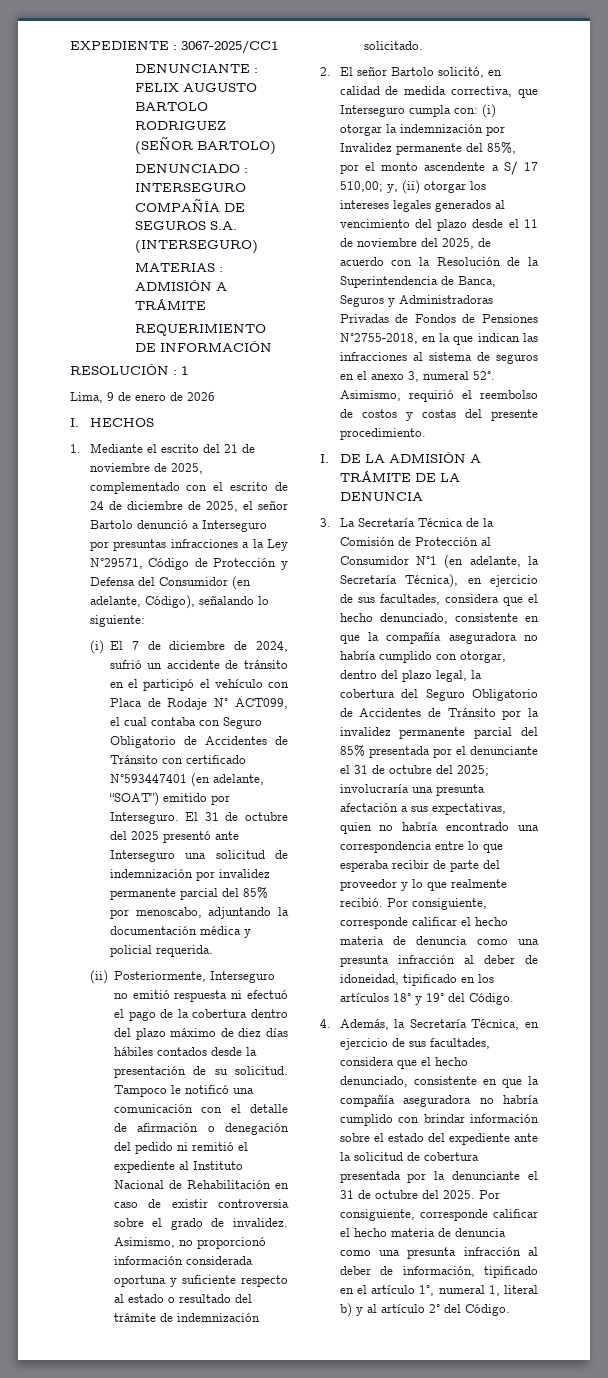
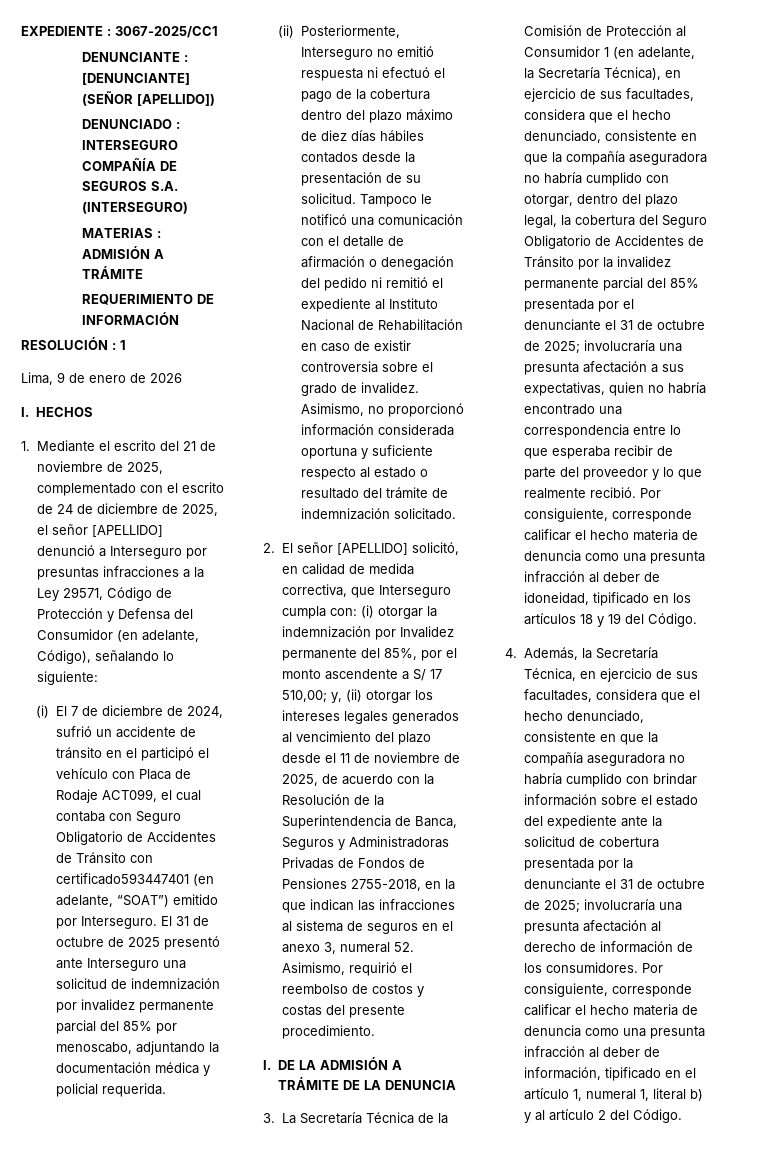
[135,83,258,92] [135,102,209,111] [135,121,227,130] [135,137,277,155] FELIX AUGUSTO BARTOLO RODRIGUEZ (SEÑOR BARTOLO) -> [81,73,190,85] [81,91,215,106] [DENUNCIANTE] (SEÑOR [APELLIDO])
[89,520,133,529] Bartolo -> [91,525,163,537] [APELLIDO]
[89,558,143,569] N°29571, -> [62,587,103,600] 29571,
[214,698,229,707] N° -> (98, 796) none
[185,755,246,764] [109,774,187,783] certificado N°593447401 -> [55,873,189,885] certificado593447401
[109,831,127,840] del -> [107,937,124,947] de
[390,67,434,76] Bartolo -> [336,543,408,555] [APELLIDO]
[420,238,438,247] del -> [443,753,460,763] de
[339,333,418,344] N°2755-2018, -> [350,879,421,891] 2755-2018,
[472,371,495,380] 52°. -> [393,942,414,952] 52.
[415,556,437,565] N°1 -> [603,47,609,57] 1
[435,765,453,774] del -> [523,341,540,351] de
[392,993,444,1005] 18° y 19° -> [579,613,621,627] 18 y 19
[421,1190,475,1199] del 2025. -> [523,899,682,913] [523,920,661,934] [523,941,693,953] [523,962,638,973] de 2025; involucraría una presunta afectación al derecho de información de los consumidores.
[419,1285,435,1296] 1°, -> [572,1089,582,1101] 1,
[428,1304,440,1313] 2° -> [597,1110,606,1120] 2

